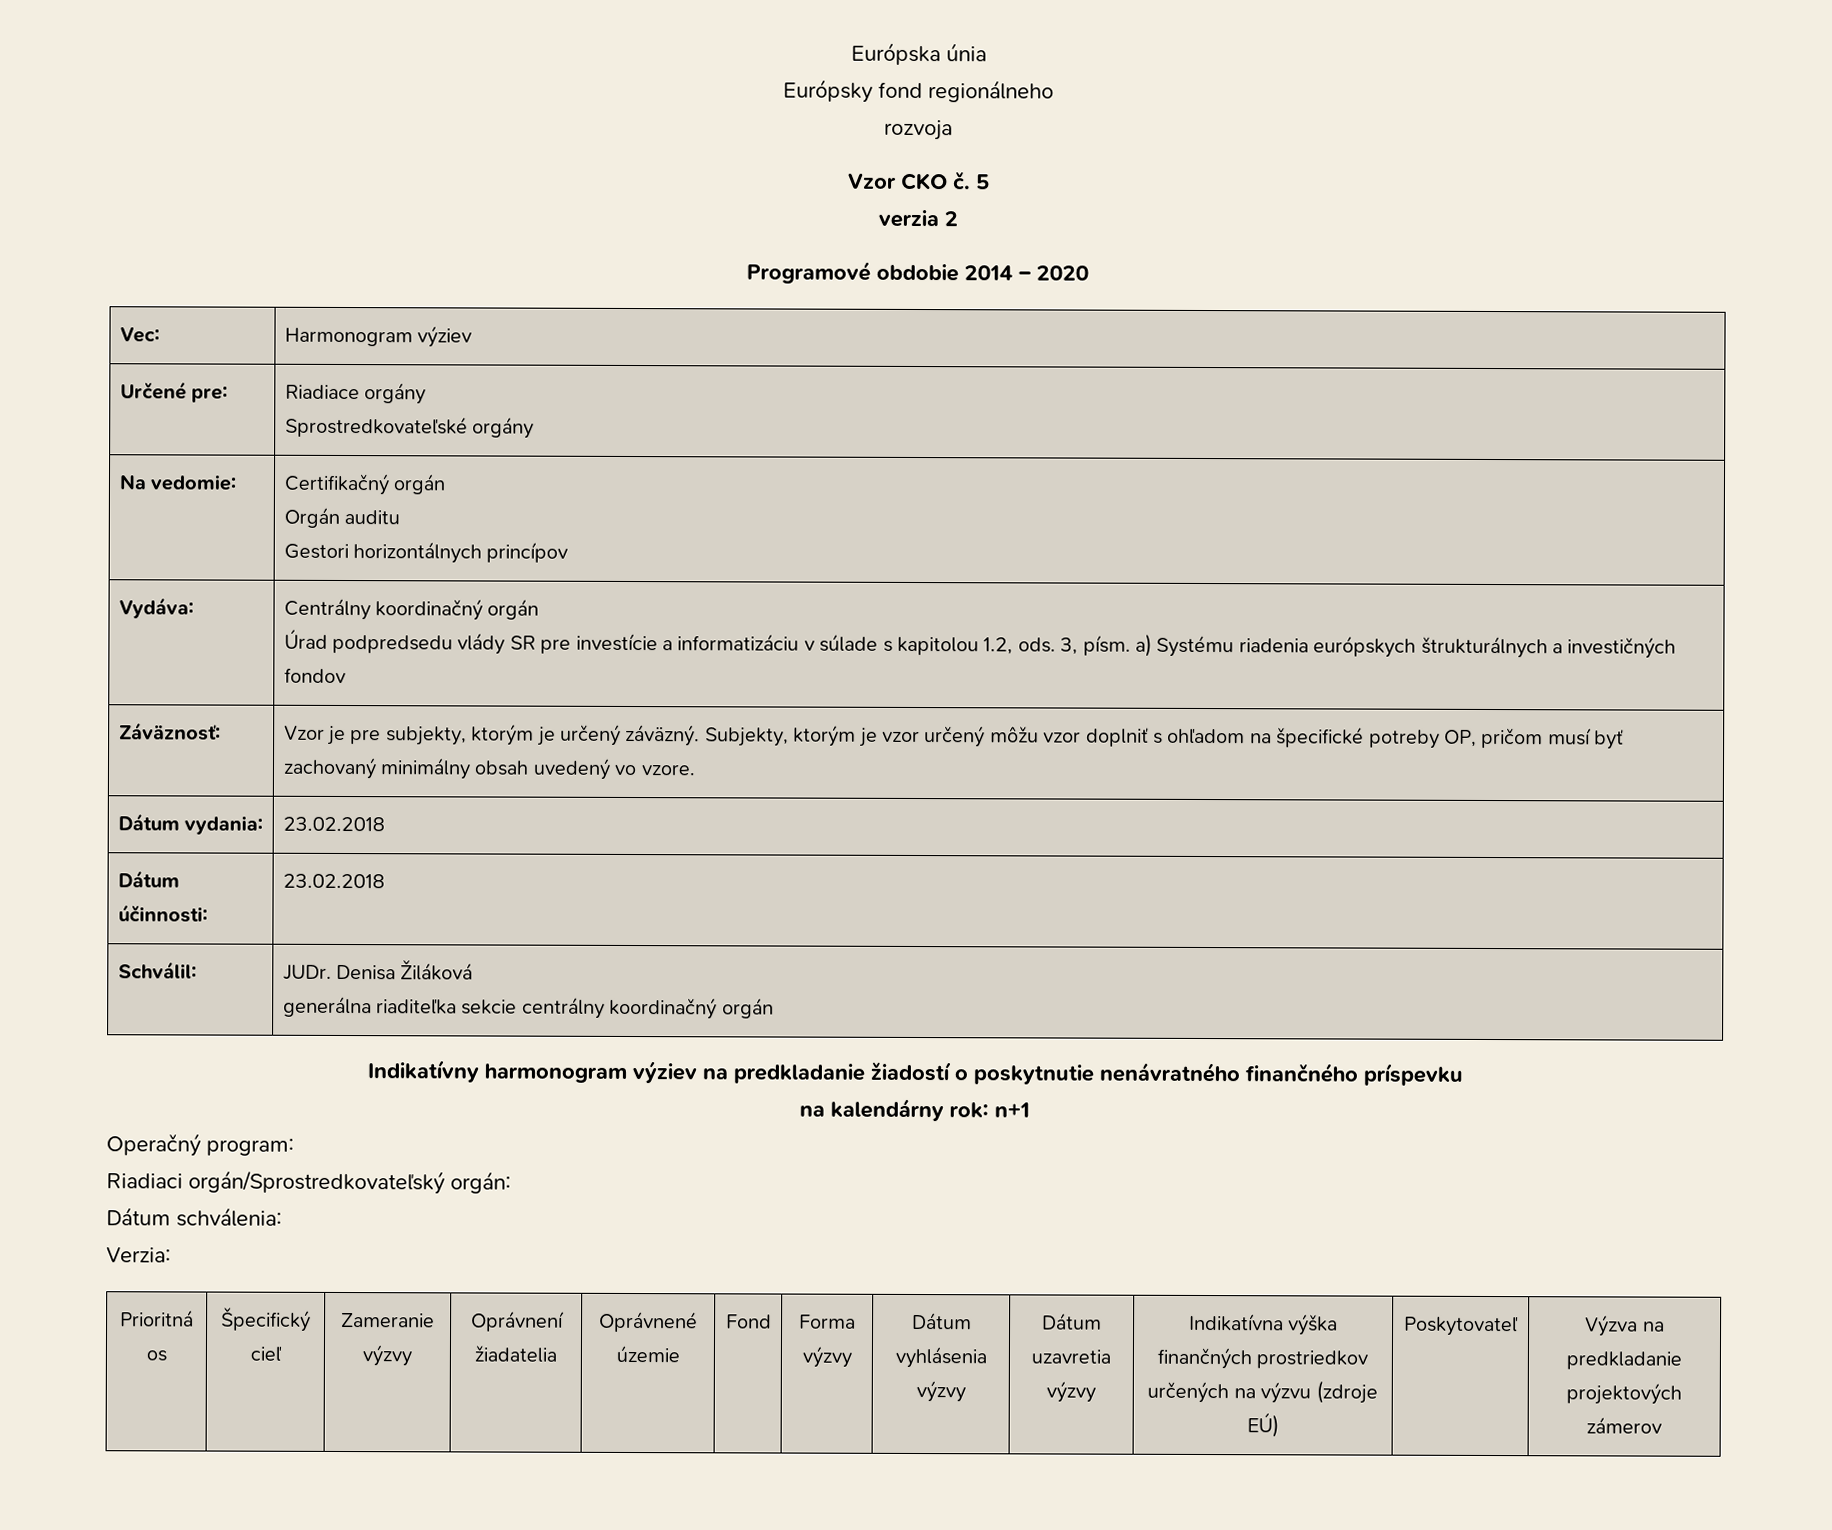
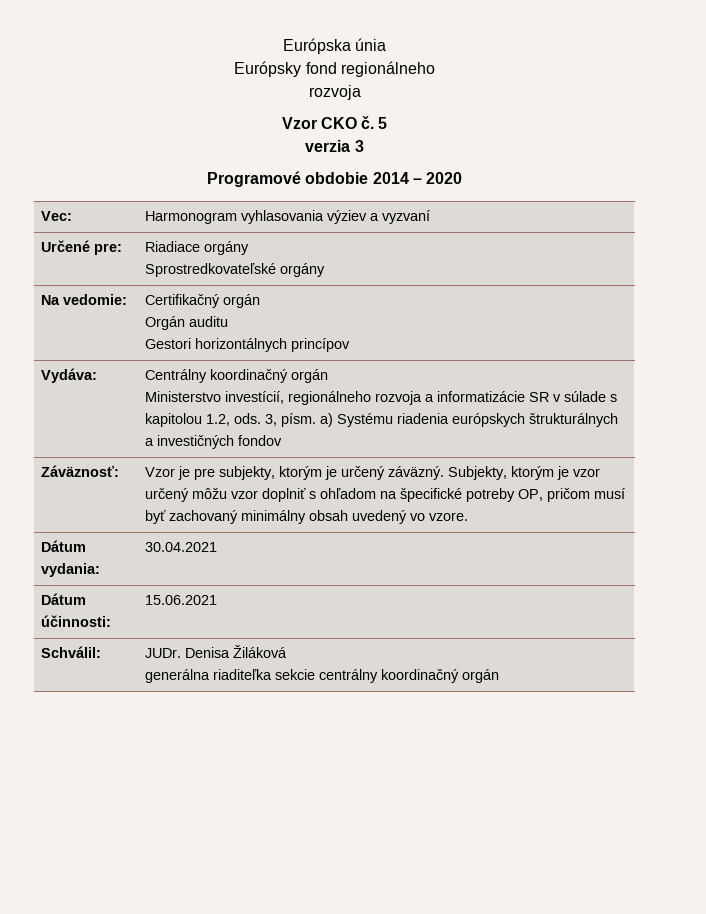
[943,211,958,227] 2 -> [354,140,364,152] 3
[417,326,473,348] výziev -> [241,210,431,224] vyhlasovania výziev a vyzvaní
[283,628,800,655] Úrad podpredsedu vlády SR pre investície a informatizáciu -> [145,391,550,405] Ministerstvo investícií, regionálneho rozvoja a informatizácie SR
[282,816,385,832] 23.02.2018 -> [145,542,218,552] 30.04.2021
[282,873,385,889] 23.02.2018 -> [145,595,218,605] 15.06.2021
[366,1060,1463,1086] [799,1098,1030,1122] [106,1133,294,1157] [106,1170,511,1195] [106,1207,282,1227] [106,1247,171,1263] [120,1310,194,1327] [145,1350,167,1362] [221,1307,311,1332] [249,1346,282,1362] [341,1312,435,1328] [362,1345,412,1367] [470,1311,565,1332] [474,1345,557,1363] [599,1311,698,1333] [615,1345,680,1363] [725,1314,772,1329] [799,1314,856,1329] [801,1346,852,1368] [911,1312,972,1330] [894,1346,987,1369] [915,1381,966,1403] [1042,1313,1102,1330] [1031,1349,1111,1364] [1046,1381,1096,1403] [1188,1313,1339,1336] [1156,1347,1369,1370] [1147,1380,1378,1404] [1246,1412,1279,1438] [1404,1316,1519,1337] [1585,1315,1665,1337] [1566,1351,1682,1370] [1566,1383,1682,1405] [1586,1417,1662,1434] // Indikatívny harmonogram výziev na predkladanie žiadostí o poskytnutie nenávratného finančného príspevku // na kalendárny rok: n+1 // Operačný program: // Riadiaci orgán/Sprostredkovateľský orgán: // Dátum schválenia: // Verzia: // Prioritná os | Špecifický cieľ | Zameranie výzvy | Oprávnení žiadatelia | Oprávnené územie | Fond | Forma výzvy | Dátum vyhlásenia výzvy | Dátum uzavretia výzvy | Indikatívna výška finančných prostriedkov určených na výzvu (zdroje EÚ) | Poskytovateľ | Výzva na predkladanie projektových zámerov -> (500, 676) none

